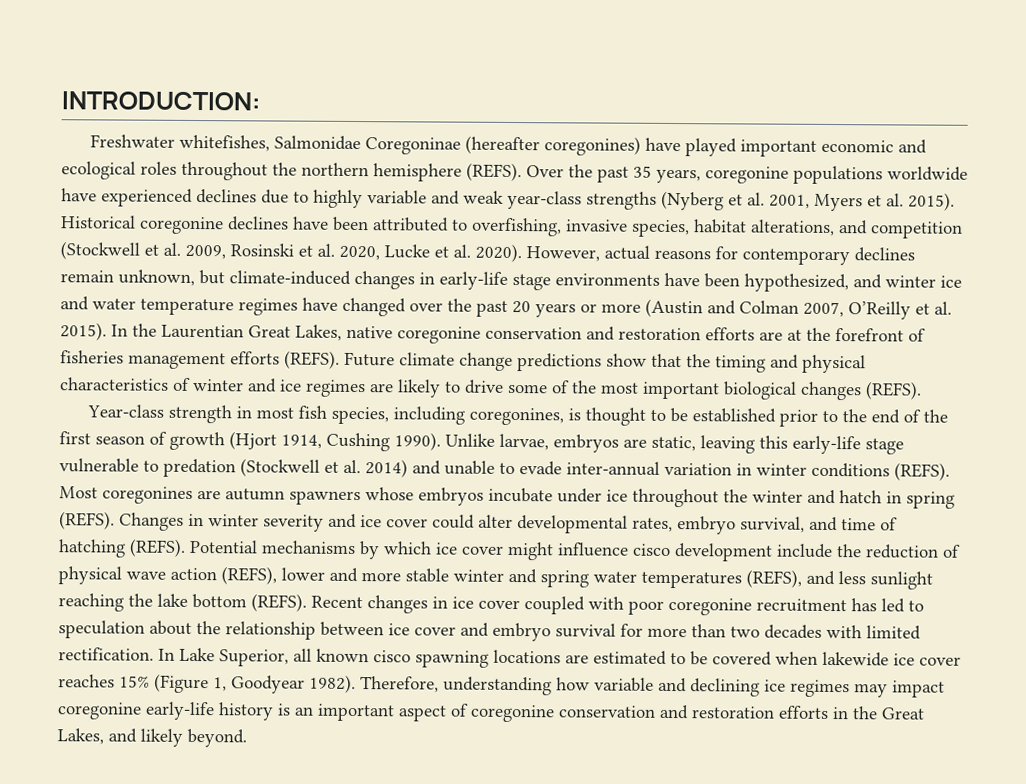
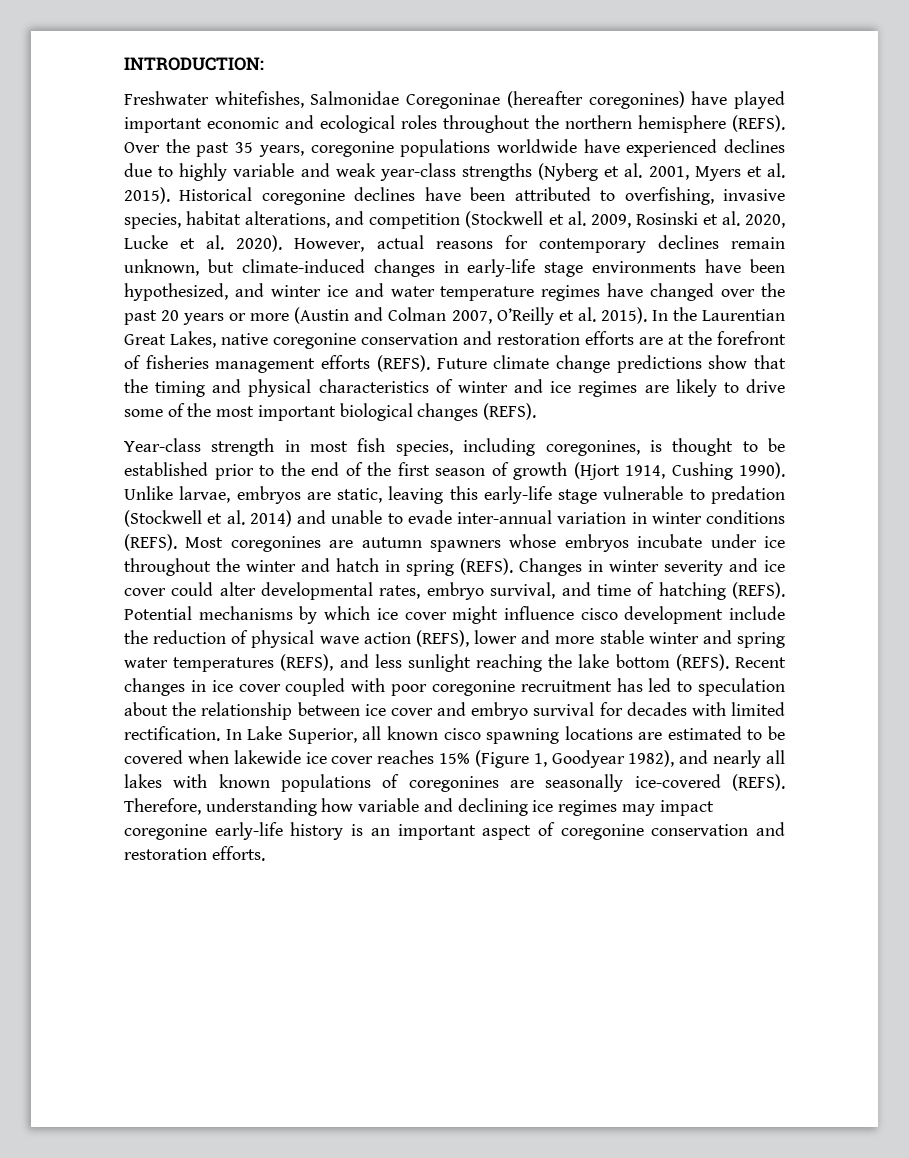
[647,624,760,638] more than two -> (623, 709) none
[309,674,356,694] 1982). -> [628,750,785,768] [124,774,785,792] 1982), and nearly all lakes with known populations of coregonines are seasonally ice-covered (REFS).
[778,705,925,720] [57,728,247,748] efforts in the Great Lakes, and likely beyond. -> [211,846,265,861] efforts.

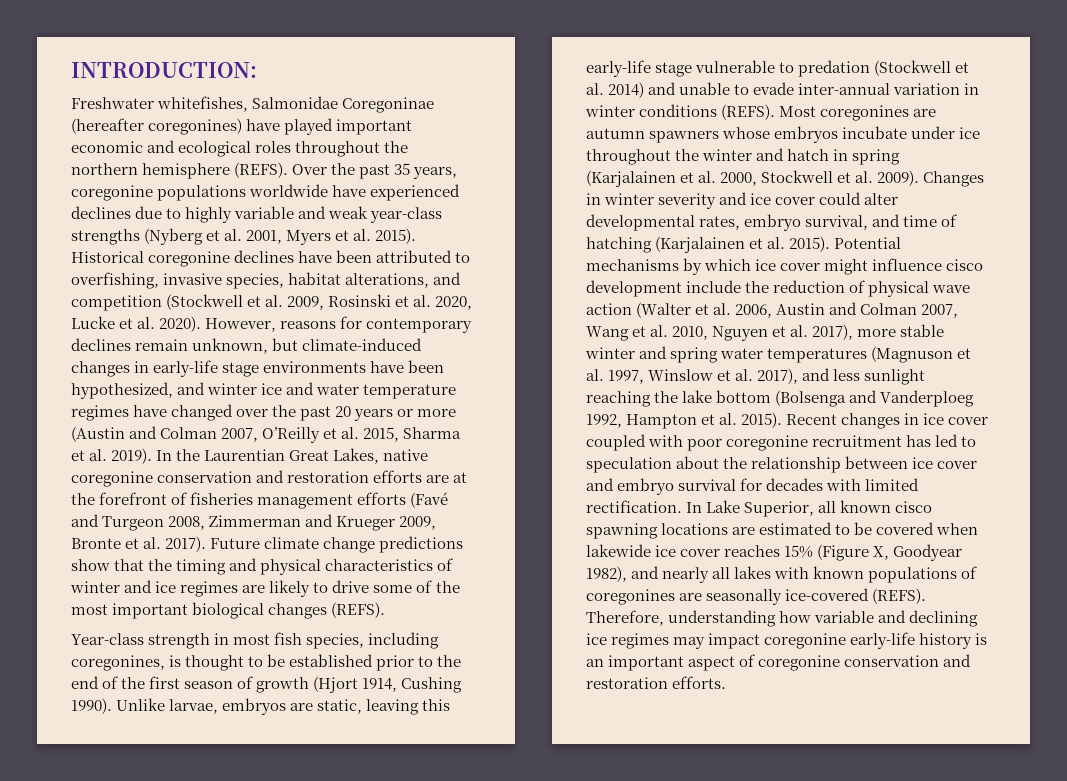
[376,235,424,249] actual -> (277, 325) none
[600,307,647,324] 2015). -> [363,427,462,442] [71,448,153,464] 2015, Sharma et al. 2019).
[376,355,430,372] (REFS). -> [410,492,449,508] [71,514,437,531] [71,536,207,552] (Favé and Turgeon 2008, Zimmerman and Krueger 2009, Bronte et al. 2017).
[460,558,513,575] (REFS). -> [586,170,920,187] (Karjalainen et al. 2000, Stockwell et al. 2009).
[732,582,786,599] (REFS). -> [655,236,831,253] (Karjalainen et al. 2015).
[415,630,551,647] (REFS), lower and -> [636,302,959,318] [586,324,854,341] (Walter et al. 2006, Austin and Colman 2007, Wang et al. 2010, Nguyen et al. 2017),
[280,654,334,671] (REFS), -> [871,346,972,363] [586,368,799,384] (Magnuson et al. 1997, Winslow et al. 2017),
[675,654,729,671] (REFS). -> [775,390,975,407] [586,412,783,429] (Bolsenga and Vanderploeg 1992, Hampton et al. 2015).
[533,753,547,767] 1, -> [873,546,890,560] X,

